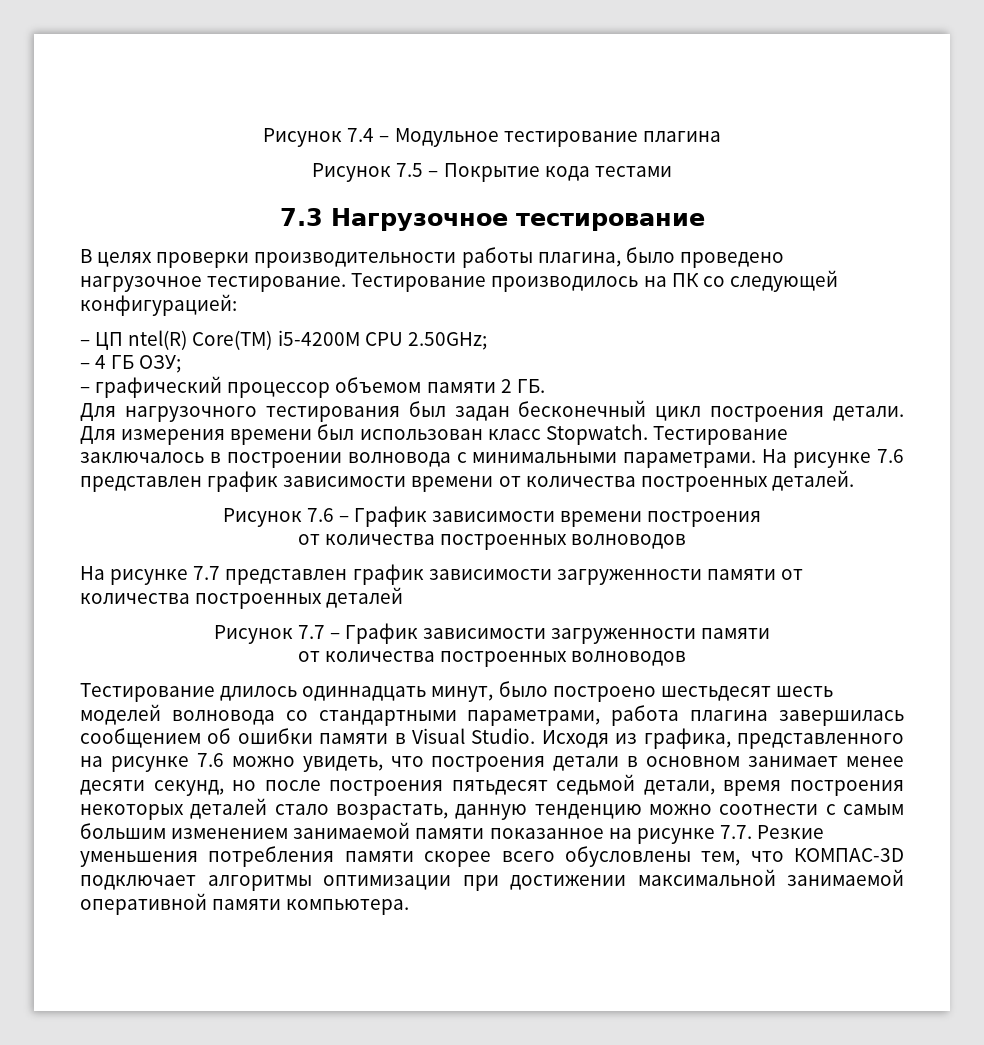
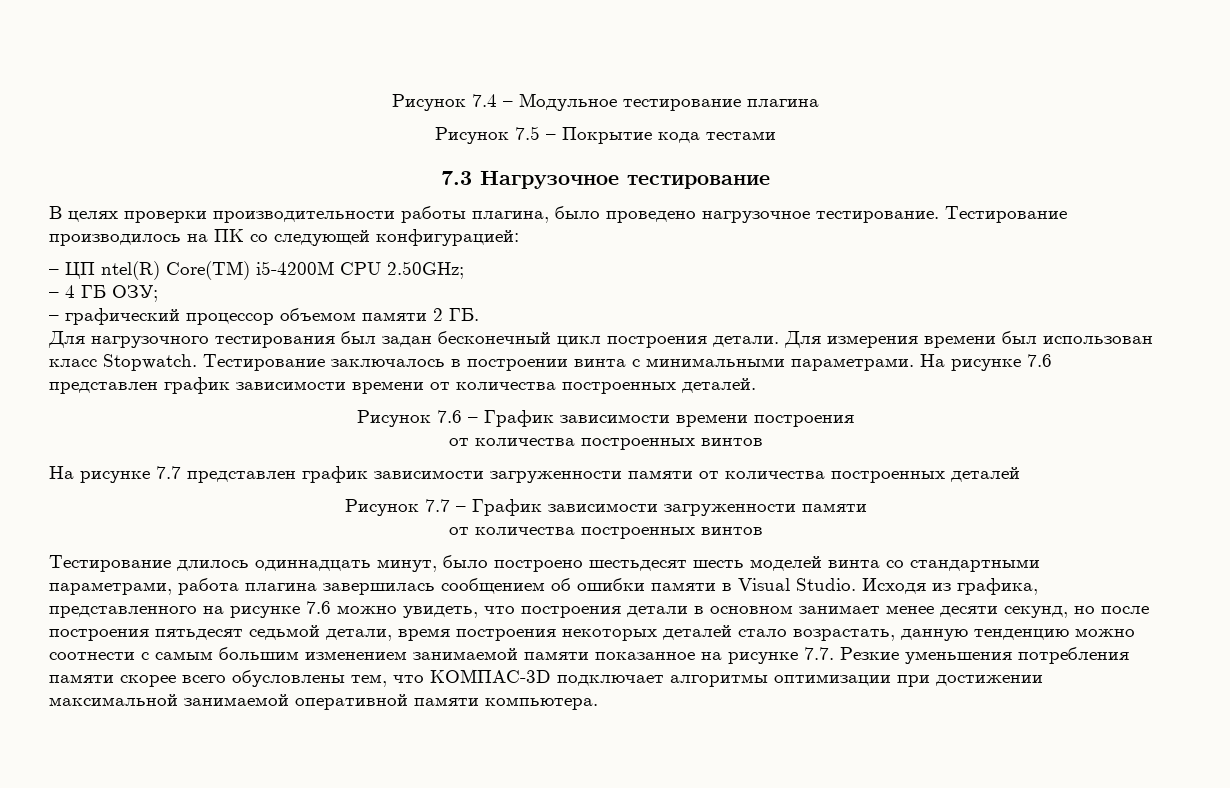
[347,452,451,467] волновода -> [574,359,626,367] винта
[571,534,687,549] волноводов -> [700,438,763,446] винтов
[571,651,687,666] волноводов -> [700,527,763,535] винтов
[171,710,275,725] волновода -> [828,560,880,568] винта

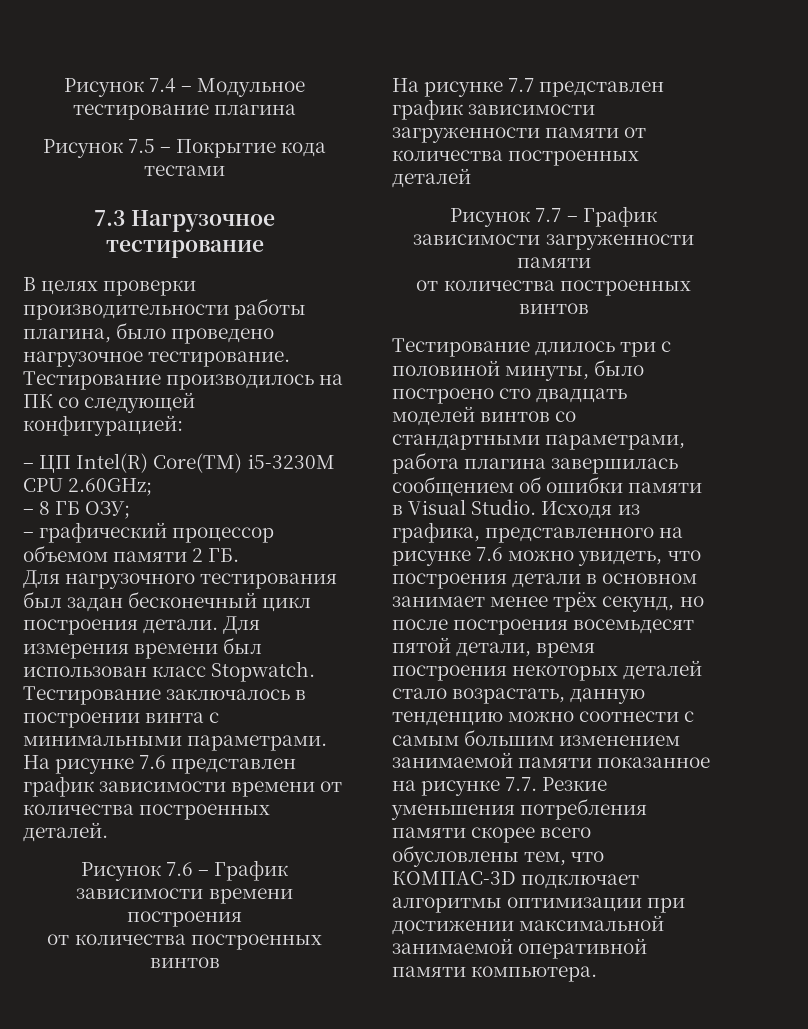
[101,261,464,280] [49,285,75,298] ntel(R) Core(TM) i5-4200M CPU 2.50GHz; // – 4 -> [76,453,335,473] [23,478,153,496] [23,501,51,515] Intel(R) Core(TM) i5-3230M CPU 2.60GHz; // – 8
[255,555,880,572] одиннадцать минут, было построено шестьдесят шесть моделей винта -> [620,341,672,357] [392,359,645,381] [392,388,628,404] [392,406,551,426] три с половиной минуты, было построено сто двадцать моделей винтов
[940,606,998,617] десяти -> [553,592,598,612] трёх
[155,625,320,640] пятьдесят седьмой -> [573,619,695,634] [392,637,451,653] восемьдесят пятой

